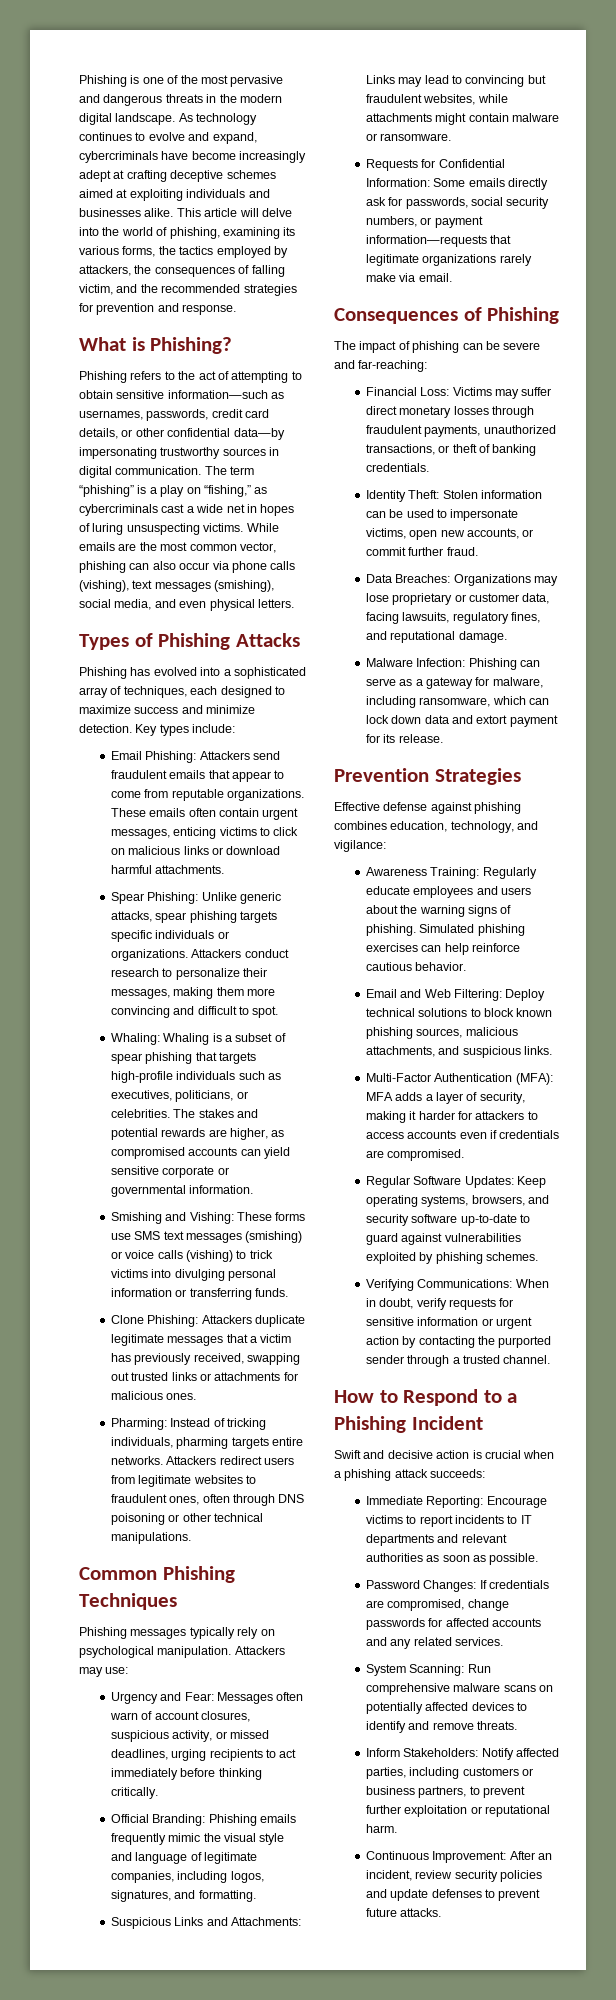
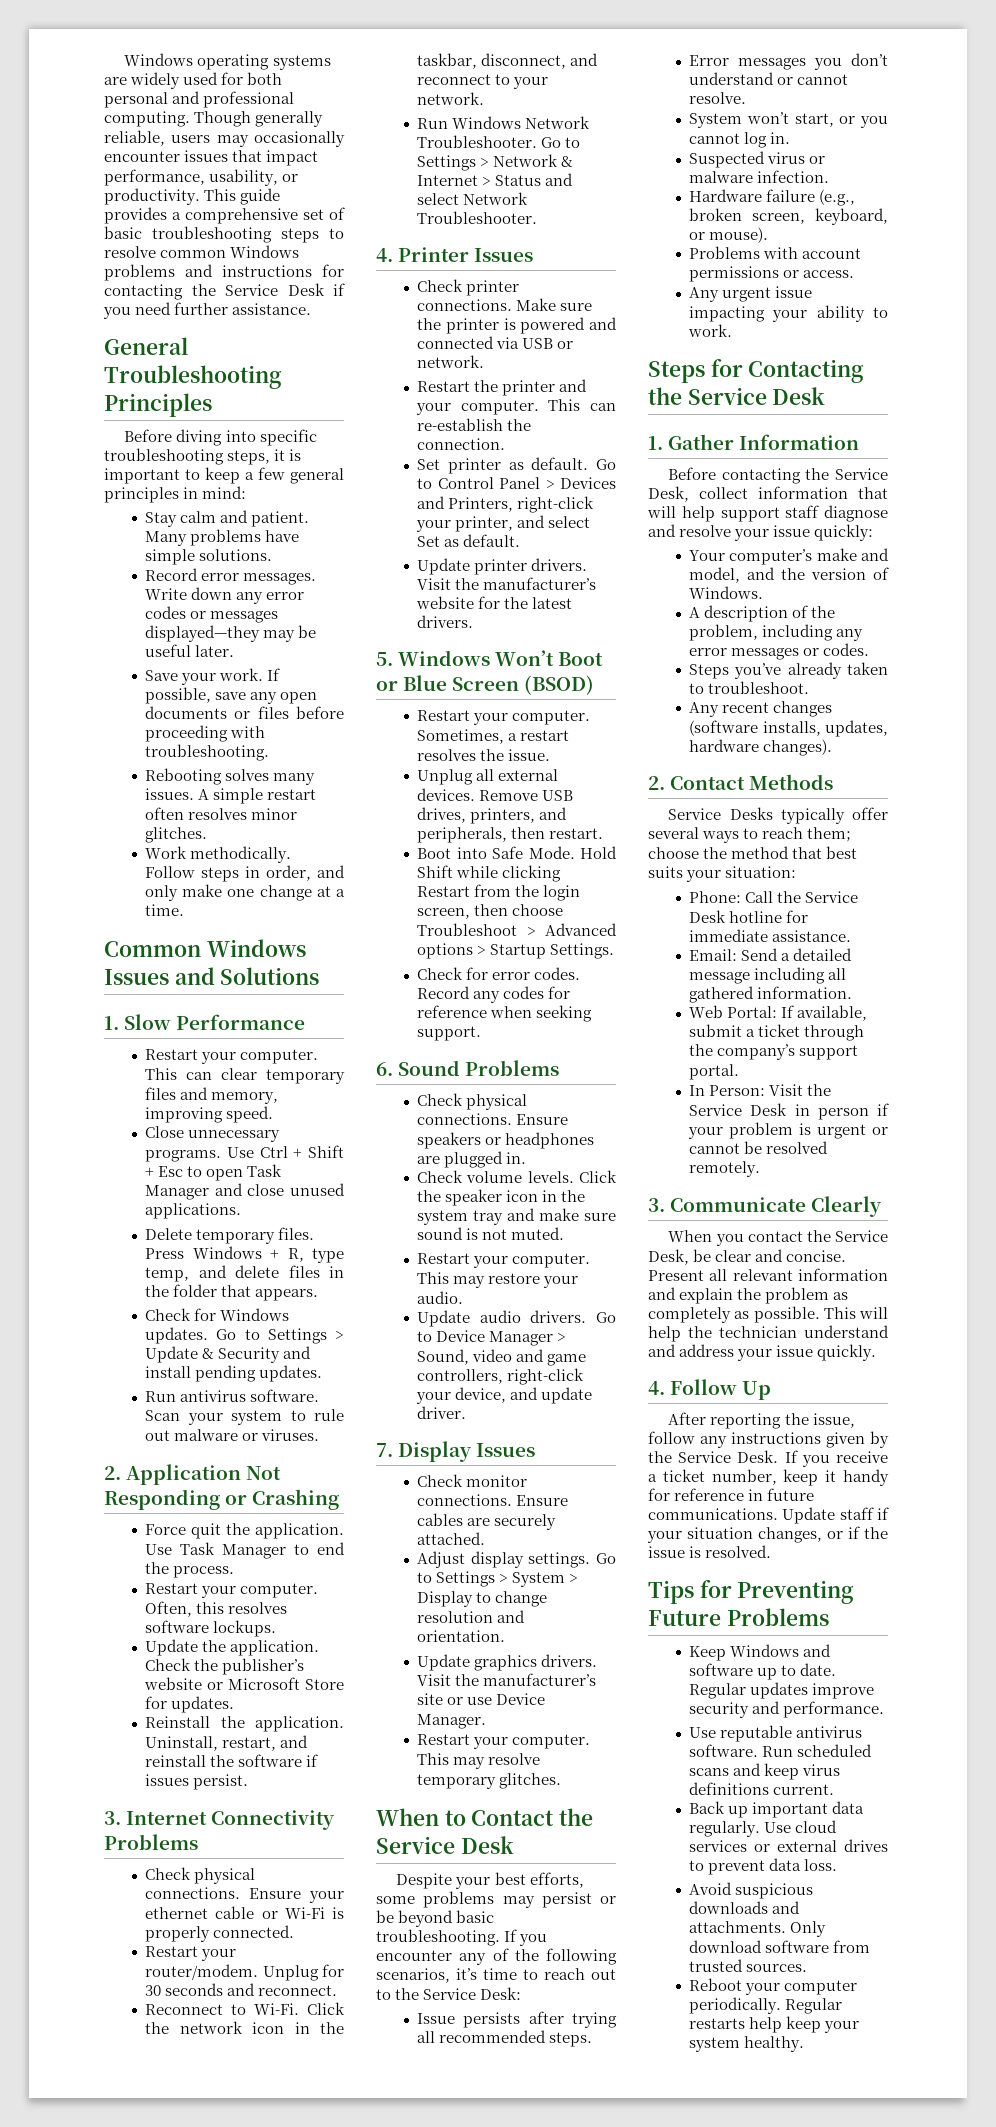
[79,75,284,87] [79,94,282,106] [79,113,258,125] [79,132,257,144] [79,151,307,163] [79,170,276,182] [79,189,270,201] [79,208,292,217] [79,227,296,239] [79,246,288,258] [79,265,285,277] [79,284,297,296] [79,303,237,315] [79,337,233,354] [79,371,302,383] [79,390,285,399] [79,409,270,421] [79,428,285,440] [79,447,280,459] [79,466,255,478] [79,485,268,497] [79,504,295,516] [79,523,279,535] [79,542,276,553] [79,561,296,573] [79,580,275,592] [79,599,294,611] [79,633,300,650] [79,667,306,679] [79,686,285,698] [79,705,256,714] [79,724,236,736] [110,751,280,763] [110,770,285,782] [110,789,304,801] [110,808,299,820] [110,827,299,839] [110,846,281,855] [110,865,225,874] [110,892,281,904] [110,911,277,923] [110,930,229,942] [110,949,289,961] [110,968,267,980] [110,987,275,999] [110,1006,279,1018] [110,1033,286,1045] [110,1052,256,1064] [110,1071,281,1083] [110,1090,248,1102] [110,1109,258,1118] [110,1128,285,1140] [110,1147,290,1159] [110,1166,229,1178] [110,1185,254,1197] [110,1212,306,1224] [110,1231,303,1243] [110,1250,273,1262] [110,1269,276,1281] [110,1288,288,1300] [110,1315,305,1327] [110,1334,292,1346] [110,1353,300,1365] [110,1372,298,1381] [110,1391,197,1400] [110,1418,266,1430] [110,1437,303,1449] [110,1456,294,1465] [110,1475,256,1487] [110,1494,305,1506] [110,1513,263,1525] [110,1532,191,1544] [79,1566,235,1583] [79,1593,177,1610] [79,1627,275,1639] [79,1646,285,1658] [79,1667,129,1677] [110,1692,304,1704] [109,1711,250,1722] [110,1730,269,1742] [110,1749,297,1761] [110,1768,262,1780] [110,1787,158,1799] [110,1814,296,1826] [110,1833,285,1845] [110,1852,257,1864] [110,1871,264,1883] [110,1890,256,1902] [110,1917,301,1929] [365,75,546,87] [365,94,508,105] [365,113,559,125] [365,133,452,141] [365,159,505,171] [365,178,548,190] [365,197,550,209] [365,216,483,228] [365,235,512,247] [365,254,532,266] [365,273,452,282] [334,307,560,324] [334,341,541,353] [334,360,428,372] [365,387,552,399] [365,406,534,418] [365,425,556,437] [365,444,537,456] [365,463,429,472] [365,490,542,502] [365,509,519,521] [365,528,534,540] [365,547,478,556] [365,574,558,586] [365,593,550,605] [365,612,540,624] [365,631,507,643] [365,658,540,670] [365,677,543,689] [365,696,549,708] [365,715,558,727] [365,734,443,743] [334,768,521,785] [334,802,522,814] [334,821,539,833] [334,840,386,852] [365,867,537,879] [365,886,531,898] [365,905,512,917] [365,924,525,936] [365,943,520,955] [365,962,467,971] [365,989,546,1001] [365,1008,553,1017] [365,1027,518,1039] [365,1046,552,1058] [365,1073,553,1085] [365,1092,525,1104] [365,1111,538,1123] [365,1130,560,1139] [365,1149,465,1161] [365,1176,546,1188] [365,1195,549,1207] [365,1214,530,1226] [365,1233,521,1245] [365,1252,538,1264] [365,1279,549,1291] [365,1298,514,1310] [365,1317,532,1329] [365,1336,552,1348] [365,1355,551,1367] [334,1389,518,1406] [334,1416,483,1433] [334,1450,555,1459] [334,1469,486,1481] [365,1496,547,1508] [365,1515,532,1527] [365,1534,507,1546] [365,1553,539,1565] [365,1580,549,1592] [365,1599,509,1611] [365,1618,541,1630] [365,1637,503,1649] [365,1664,491,1676] [365,1683,553,1695] [365,1702,527,1714] [365,1721,517,1733] [365,1748,559,1760] [365,1767,533,1779] [365,1786,525,1798] [365,1805,550,1817] [365,1824,397,1833] [365,1851,552,1863] [365,1870,542,1882] [365,1889,541,1901] [365,1908,442,1917] Phishing is one of the most pervasive and dangerous threats in the modern digital landscape. As technology continues to evolve and expand, cybercriminals have become increasingly adept at crafting deceptive schemes aimed at exploiting individuals and businesses alike. This article will delve into the world of phishing, examining its various forms, the tactics employed by attackers, the consequences of falling victim, and the recommended strategies for prevention and response. // What is Phishing? // Phishing refers to the act of attempting to obtain sensitive information—such as usernames, passwords, credit card details, or other confidential data—by impersonating trustworthy sources in digital communication. The term “phishing” is a play on “fishing,” as cybercriminals cast a wide net in hopes of luring unsuspecting victims. While emails are the most common vector, phishing can also occur via phone calls (vishing), text messages (smishing), social media, and even physical letters. // Types of Phishing Attacks // Phishing has evolved into a sophisticated array of techniques, each designed to maximize success and minimize detection. Key types include: // Email Phishing: Attackers send fraudulent emails that appear to come from reputable organizations. These emails often contain urgent messages, enticing victims to click on malicious links or download harmful attachments. // Spear Phishing: Unlike generic attacks, spear phishing targets specific individuals or organizations. Attackers conduct research to personalize their messages, making them more convincing and difficult to spot. // Whaling: Whaling is a subset of spear phishing that targets high-profile individuals such as executives, politicians, or celebrities. The stakes and potential rewards are higher, as compromised accounts can yield sensitive corporate or governmental information. // Smishing and Vishing: These forms use SMS text messages (smishing) or voice calls (vishing) to trick victims into divulging personal information or transferring funds. // Clone Phishing: Attackers duplicate legitimate messages that a victim has previously received, swapping out trusted links or attachments for malicious ones. // Pharming: Instead of tricking individuals, pharming targets entire networks. Attackers redirect users from legitimate websites to fraudulent ones, often through DNS poisoning or other technical manipulations. // Common Phishing Techniques // Phishing messages typically rely on psychological manipulation. Attackers may use: // Urgency and Fear: Messages often warn of account closures, suspicious activity, or missed deadlines, urging recipients to act immediately before thinking critically. // Official Branding: Phishing emails frequently mimic the visual style and language of legitimate companies, including logos, signatures, and formatting. // Suspicious Links and Attachments: Links may lead to convincing but fraudulent websites, while attachments might contain malware or ransomware. // Requests for Confidential Information: Some emails directly ask for passwords, social security numbers, or payment information—requests that legitimate organizations rarely make via email. // Consequences of Phishing // The impact of phishing can be severe and far-reaching: // Financial Loss: Victims may suffer direct monetary losses through fraudulent payments, unauthorized transactions, or theft of banking credentials. // Identity Theft: Stolen information can be used to impersonate victims, open new accounts, or commit further fraud. // Data Breaches: Organizations may lose proprietary or customer data, facing lawsuits, regulatory fines, and reputational damage. // Malware Infection: Phishing can serve as a gateway for malware, including ransomware, which can lock down data and extort payment for its release. // Prevention Strategies // Effective defense against phishing combines education, technology, and vigilance: // Awareness Training: Regularly educate employees and users about the warning signs of phishing. Simulated phishing exercises can help reinforce cautious behavior. // Email and Web Filtering: Deploy technical solutions to block known phishing sources, malicious attachments, and suspicious links. // Multi-Factor Authentication (MFA): MFA adds a layer of security, making it harder for attackers to access accounts even if credentials are compromised. // Regular Software Updates: Keep operating systems, browsers, and security software up-to-date to guard against vulnerabilities exploited by phishing schemes. // Verifying Communications: When in doubt, verify requests for sensitive information or urgent action by contacting the purported sender through a trusted channel. // How to Respond to a Phishing Incident // Swift and decisive action is crucial when a phishing attack succeeds: // Immediate Reporting: Encourage victims to report incidents to IT departments and relevant authorities as soon as possible. // Password Changes: If credentials are compromised, change passwords for affected accounts and any related services. // System Scanning: Run comprehensive malware scans on potentially affected devices to identify and remove threats. // Inform Stakeholders: Notify affected parties, including customers or business partners, to prevent further exploitation or reputational harm. // Continuous Improvement: After an incident, review security policies and update defenses to prevent future attacks. -> [124,53,331,70] [104,72,283,89] [104,91,295,108] [104,111,324,127] [104,130,345,147] [104,150,319,166] [104,169,299,186] [104,188,281,205] [104,207,345,224] [104,226,344,243] [104,245,300,258] [104,264,344,281] [104,283,345,300] [103,302,312,319] [104,337,188,355] [104,365,282,389] [104,393,212,417] [124,429,317,446] [104,448,302,465] [104,467,344,484] [104,486,247,503] [145,510,310,527] [145,529,300,546] [145,549,273,565] [145,568,317,585] [145,587,305,604] [145,606,279,623] [145,625,317,642] [145,644,235,657] [145,668,281,685] [145,687,318,704] [145,706,344,719] [145,725,266,742] [145,744,270,761] [145,768,316,785] [145,788,317,804] [145,807,298,820] [145,827,208,843] [145,846,292,863] [145,865,345,882] [145,884,345,901] [145,904,185,916] [104,939,306,957] [104,967,320,985] [104,1014,306,1030] [145,1049,319,1064] [145,1068,345,1084] [145,1087,279,1104] [145,1106,274,1123] [145,1126,281,1142] [145,1145,344,1162] [145,1164,283,1181] [145,1183,345,1200] [145,1203,242,1219] [145,1227,315,1244] [145,1246,344,1263] [145,1265,344,1282] [145,1284,319,1301] [145,1308,290,1321] [145,1327,344,1344] [145,1346,312,1363] [145,1365,323,1382] [145,1389,320,1402] [145,1409,344,1425] [145,1429,320,1441] [104,1464,282,1485] [104,1489,340,1510] [145,1523,344,1539] [145,1542,345,1559] [145,1562,235,1578] [145,1583,319,1598] [145,1601,288,1617] [145,1620,277,1637] [145,1639,320,1656] [145,1658,305,1675] [144,1677,344,1690] [145,1696,235,1713] [145,1716,344,1732] [145,1735,309,1751] [145,1754,319,1767] [145,1774,249,1790] [104,1810,336,1830] [104,1834,198,1850] [145,1867,256,1884] [145,1887,344,1903] [145,1906,344,1919] [145,1925,295,1942] [145,1946,237,1961] [145,1964,344,1981] [145,1983,338,1996] [145,2002,345,2015] [145,2021,344,2034] [417,53,599,69] [417,74,549,89] [417,92,485,105] [417,116,591,129] [417,135,581,148] [417,154,574,171] [417,173,574,186] [417,192,529,205] [417,211,538,224] [376,247,534,262] [417,279,520,296] [417,298,593,311] [417,317,617,334] [417,336,574,349] [417,355,485,368] [417,379,588,396] [416,399,616,415] [417,418,532,431] [417,438,506,450] [417,457,616,474] [417,477,616,489] [417,496,595,513] [416,515,591,532] [417,534,521,547] [417,558,588,575] [417,577,597,590] [416,596,573,609] [417,615,474,628] [376,650,604,666] [376,675,595,695] [417,710,591,725] [417,729,570,744] [417,749,551,761] [417,769,559,785] [417,788,574,801] [417,807,568,824] [417,827,604,843] [417,846,617,859] [417,865,562,882] [417,884,581,901] [417,904,564,919] [417,923,617,936] [417,943,615,959] [417,967,581,980] [417,986,571,1003] [417,1005,593,1022] [417,1026,482,1041] [376,1060,560,1076] [417,1093,528,1110] [417,1113,569,1125] [417,1132,595,1149] [417,1151,527,1168] [417,1170,617,1183] [417,1189,586,1206] [417,1208,616,1225] [417,1227,565,1240] [417,1253,591,1268] [417,1272,579,1288] [417,1291,464,1304] [417,1310,616,1327] [417,1330,567,1346] [417,1349,587,1366] [417,1368,585,1385] [416,1387,593,1404] [417,1406,467,1419] [376,1441,536,1462] [417,1474,528,1487] [417,1494,569,1506] [417,1513,557,1530] [417,1532,486,1545] [417,1551,616,1568] [417,1571,579,1587] [417,1591,548,1607] [417,1610,526,1623] [417,1630,506,1642] [417,1654,598,1671] [417,1673,597,1686] [417,1693,546,1705] [417,1714,487,1729] [417,1734,591,1749] [417,1753,541,1769] [417,1773,562,1789] [376,1808,594,1826] [376,1836,514,1854] [396,1872,584,1889] [376,1891,616,1908] [376,1910,495,1927] [376,1929,548,1946] [376,1948,617,1965] [376,1968,616,1983] [376,1987,522,2000] [417,2011,617,2028] [417,2030,593,2047] [689,53,888,70] [689,72,849,85] [689,92,747,104] [689,112,888,128] [689,132,791,148] [689,151,826,168] [689,170,830,183] [689,189,856,206] [689,208,888,225] [689,227,769,243] [689,246,862,259] [689,266,855,282] [689,286,813,302] [689,305,888,322] [688,324,733,337] [648,359,865,383] [648,387,826,405] [648,434,860,450] [668,467,888,484] [648,486,888,502] [647,505,888,522] [648,524,874,541] [689,548,889,565] [689,567,889,583] [689,586,764,599] [689,605,836,622] [689,624,864,641] [689,643,870,660] [689,662,888,679] [689,681,810,694] [689,701,833,717] [689,720,888,737] [689,739,833,756] [648,774,834,790] [668,807,888,824] [648,827,852,843] [648,846,858,859] [648,866,797,882] [689,891,859,903] [689,910,809,923] [689,929,852,942] [689,948,853,961] [689,967,847,984] [689,986,853,1003] [689,1005,868,1021] [689,1024,865,1041] [689,1044,859,1060] [689,1064,740,1080] [689,1084,832,1096] [689,1103,889,1120] [688,1122,888,1139] [689,1141,829,1154] [689,1161,761,1177] [648,1196,883,1217] [668,1230,888,1246] [648,1249,847,1265] [648,1268,888,1281] [648,1287,849,1304] [648,1306,888,1323] [648,1325,889,1342] [648,1344,877,1361] [648,1379,772,1400] [668,1412,855,1429] [648,1431,889,1448] [648,1450,888,1467] [648,1469,889,1486] [648,1488,815,1501] [648,1507,889,1524] [647,1526,888,1543] [648,1545,772,1558] [648,1580,855,1604] [648,1608,829,1626] [689,1644,832,1661] [689,1663,837,1680] [689,1682,875,1699] [689,1701,885,1718] [689,1725,863,1742] [689,1744,873,1757] [689,1763,841,1780] [689,1782,835,1795] [689,1801,865,1818] [689,1820,838,1837] [689,1839,888,1852] [689,1858,838,1875] [689,1882,814,1899] [689,1901,801,1914] [689,1921,827,1937] [689,1940,871,1953] [689,1959,808,1972] [689,1978,858,1995] [689,1997,843,2014] [689,2016,860,2033] [689,2036,805,2052] Windows operating systems are widely used for both personal and professional computing. Though generally reliable, users may occasionally encounter issues that impact performance, usability, or productivity. This guide provides a comprehensive set of basic troubleshooting steps to resolve common Windows problems and instructions for contacting the Service Desk if you need further assistance. // General Troubleshooting Principles // Before diving into specific troubleshooting steps, it is important to keep a few general principles in mind: // Stay calm and patient. Many problems have simple solutions. // Record error messages. Write down any error codes or messages displayed—they may be useful later. // Save your work. If possible, save any open documents or files before proceeding with troubleshooting. // Rebooting solves many issues. A simple restart often resolves minor glitches. // Work methodically. Follow steps in order, and only make one change at a time. // Common Windows Issues and Solutions // 1. Slow Performance // Restart your computer. This can clear temporary files and memory, improving speed. // Close unnecessary programs. Use Ctrl + Shift + Esc to open Task Manager and close unused applications. // Delete temporary files. Press Windows + R, type temp, and delete files in the folder that appears. // Check for Windows updates. Go to Settings > Update & Security and install pending updates. // Run antivirus software. Scan your system to rule out malware or viruses. // 2. Application Not Responding or Crashing // Force quit the application. Use Task Manager to end the process. // Restart your computer. Often, this resolves software lockups. // Update the application. Check the publisher’s website or Microsoft Store for updates. // Reinstall the application. Uninstall, restart, and reinstall the software if issues persist. // 3. Internet Connectivity Problems // Check physical connections. Ensure your ethernet cable or Wi-Fi is properly connected. // Restart your router/modem. Unplug for 30 seconds and reconnect. // Reconnect to Wi-Fi. Click the network icon in the taskbar, disconnect, and reconnect to your network. // Run Windows Network Troubleshooter. Go to Settings > Network & Internet > Status and select Network Troubleshooter. // 4. Printer Issues // Check printer connections. Make sure the printer is powered and connected via USB or network. // Restart the printer and your computer. This can re-establish the connection. // Set printer as default. Go to Control Panel > Devices and Printers, right-click your printer, and select Set as default. // Update printer drivers. Visit the manufacturer’s website for the latest drivers. // 5. Windows Won’t Boot or Blue Screen (BSOD) // Restart your computer. Sometimes, a restart resolves the issue. // Unplug all external devices. Remove USB drives, printers, and peripherals, then restart. // Boot into Safe Mode. Hold Shift while clicking Restart from the login screen, then choose Troubleshoot > Advanced options > Startup Settings. // Check for error codes. Record any codes for reference when seeking support. // 6. Sound Problems // Check physical connections. Ensure speakers or headphones are plugged in. // Check volume levels. Click the speaker icon in the system tray and make sure sound is not muted. // Restart your computer. This may restore your audio. // Update audio drivers. Go to Device Manager > Sound, video and game controllers, right-click your device, and update driver. // 7. Display Issues // Check monitor connections. Ensure cables are securely attached. // Adjust display settings. Go to Settings > System > Display to change resolution and orientation. // Update graphics drivers. Visit the manufacturer’s site or use Device Manager. // Restart your computer. This may resolve temporary glitches. // When to Contact the Service Desk // Despite your best efforts, some problems may persist or be beyond basic troubleshooting. If you encounter any of the following scenarios, it’s time to reach out to the Service Desk: // Issue persists after trying all recommended steps. // Error messages you don’t understand or cannot resolve. // System won’t start, or you cannot log in. // Suspected virus or malware infection. // Hardware failure (e.g., broken screen, keyboard, or mouse). // Problems with account permissions or access. // Any urgent issue impacting your ability to work. // Steps for Contacting the Service Desk // 1. Gather Information // Before contacting the Service Desk, collect information that will help support staff diagnose and resolve your issue quickly: // Your computer’s make and model, and the version of Windows. // A description of the problem, including any error messages or codes. // Steps you’ve already taken to troubleshoot. // Any recent changes (software installs, updates, hardware changes). // 2. Contact Methods // Service Desks typically offer several ways to reach them; choose the method that best suits your situation: // Phone: Call the Service Desk hotline for immediate assistance. // Email: Send a detailed message including all gathered information. // Web Portal: If available, submit a ticket through the company’s support portal. // In Person: Visit the Service Desk in person if your problem is urgent or cannot be resolved remotely. // 3. Communicate Clearly // When you contact the Service Desk, be clear and concise. Present all relevant information and explain the problem as completely as possible. This will help the technician understand and address your issue quickly. // 4. Follow Up // After reporting the issue, follow any instructions given by the Service Desk. If you receive a ticket number, keep it handy for reference in future communications. Update staff if your situation changes, or if the issue is resolved. // Tips for Preventing Future Problems // Keep Windows and software up to date. Regular updates improve security and performance. // Use reputable antivirus software. Run scheduled scans and keep virus definitions current. // Back up important data regularly. Use cloud services or external drives to prevent data loss. // Avoid suspicious downloads and attachments. Only download software from trusted sources. // Reboot your computer periodically. Regular restarts help keep your system healthy.

